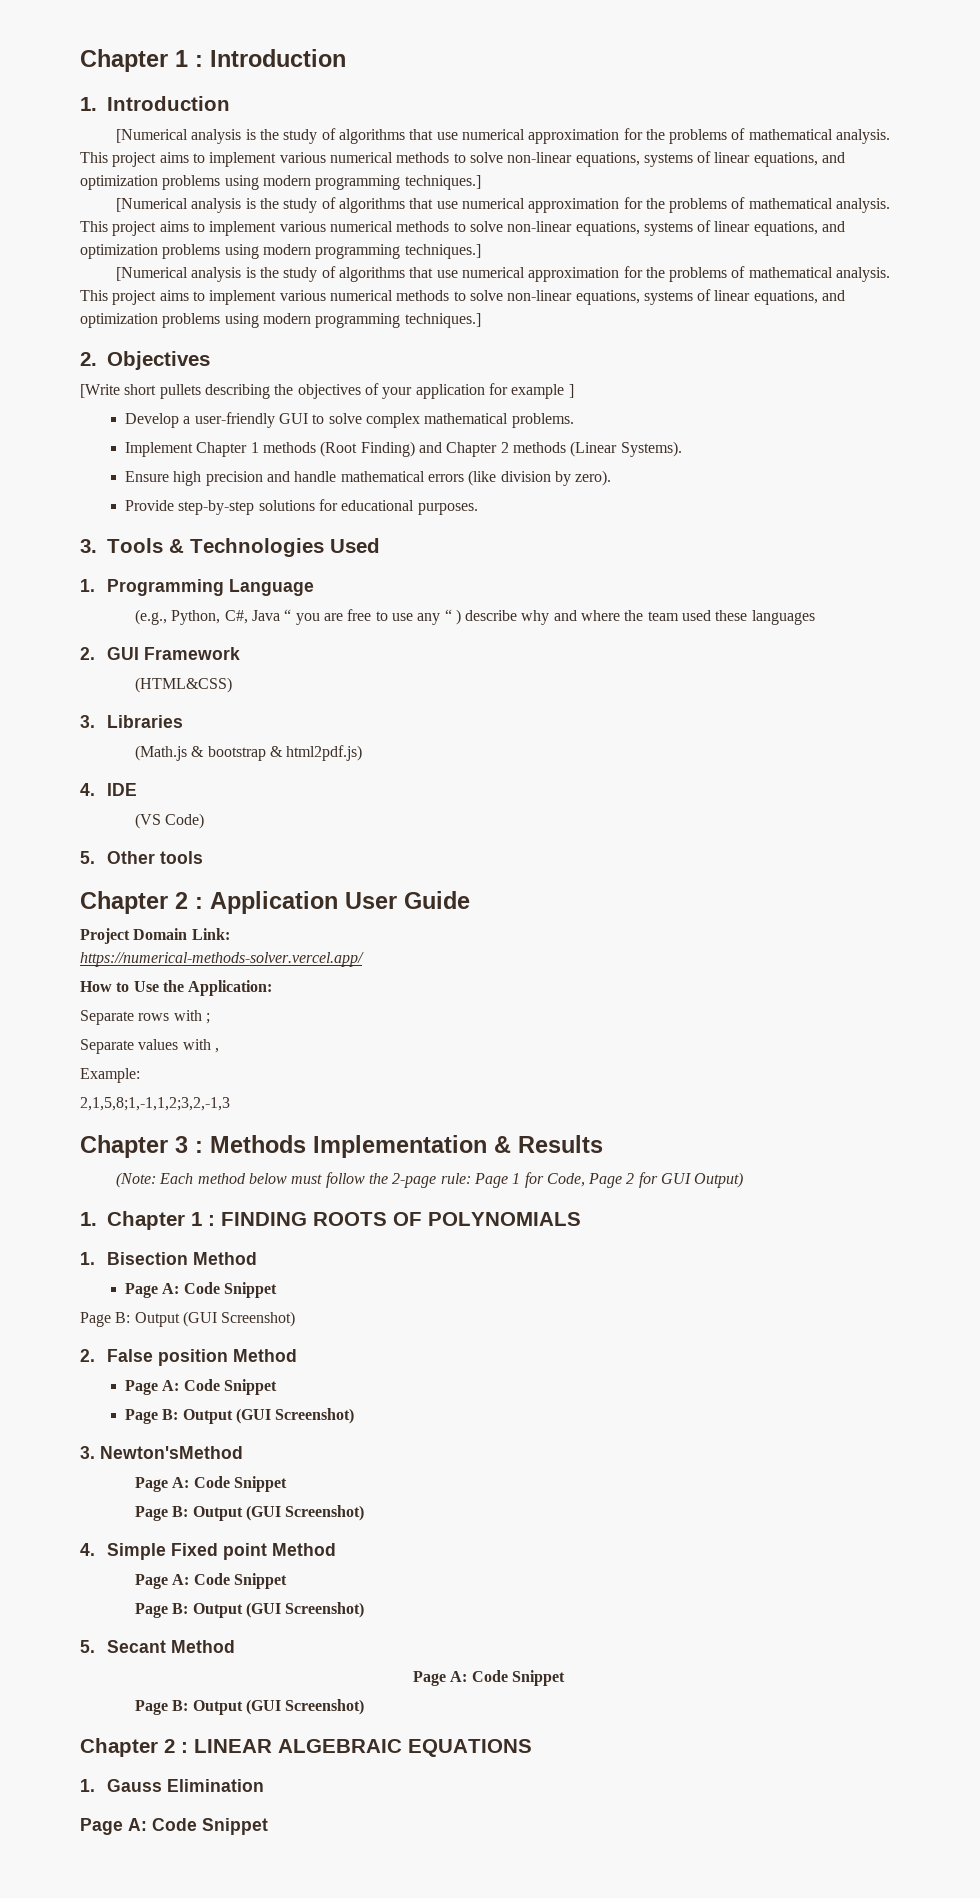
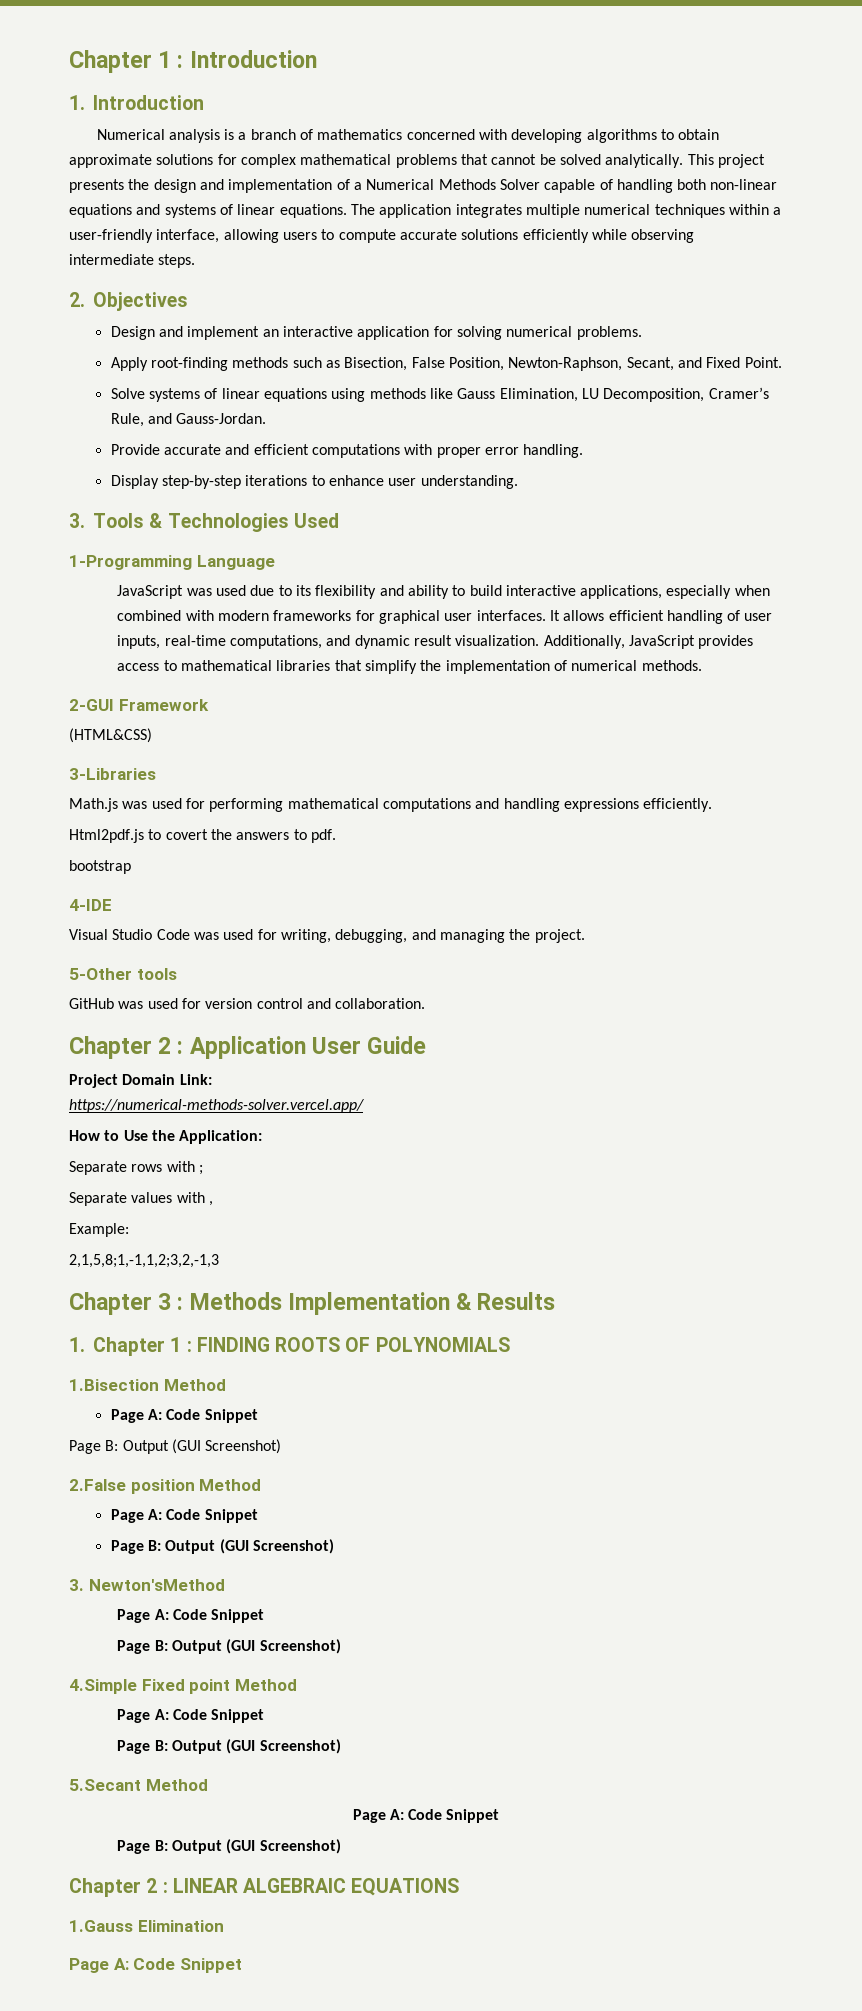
[116,128,891,144] [80,151,846,167] [80,175,481,190] [116,197,891,213] [80,220,846,236] [80,244,481,259] [116,266,891,282] [80,289,846,305] [80,313,481,328] [80,351,211,370] [80,383,574,399] [125,412,574,428] [125,441,682,457] [125,470,612,486] [125,499,478,515] [Numerical analysis is the study of algorithms that use numerical approximation for the problems of mathematical analysis. This project aims to implement various numerical methods to solve non-linear equations, systems of linear equations, and optimization problems using modern programming techniques.] // [Numerical analysis is the study of algorithms that use numerical approximation for the problems of mathematical analysis. This project aims to implement various numerical methods to solve non-linear equations, systems of linear equations, and optimization problems using modern programming techniques.] // [Numerical analysis is the study of algorithms that use numerical approximation for the problems of mathematical analysis. This project aims to implement various numerical methods to solve non-linear equations, systems of linear equations, and optimization problems using modern programming techniques.] // 2. Objectives // [Write short pullets describing the objectives of your application for example ] // Develop a user-friendly GUI to solve complex mathematical problems. // Implement Chapter 1 methods (Root Finding) and Chapter 2 methods (Linear Systems). // Ensure high precision and handle mathematical errors (like division by zero). // Provide step-by-step solutions for educational purposes. -> [96,129,720,143] [69,154,765,168] [69,179,778,193] [69,204,782,218] [69,229,695,243] [69,254,196,268] [69,292,189,311] [110,326,642,340] [110,357,782,371] [110,387,769,402] [110,413,267,427] [110,444,584,458] [110,475,518,489] Numerical analysis is a branch of mathematics concerned with developing algorithms to obtain approximate solutions for complex mathematical problems that cannot be solved analytically. This project presents the design and implementation of a Numerical Methods Solver capable of handling both non-linear equations and systems of linear equations. The application integrates multiple numerical techniques within a user-friendly interface, allowing users to compute accurate solutions efficiently while observing intermediate steps. // 2. Objectives // Design and implement an interactive application for solving numerical problems. // Apply root-finding methods such as Bisection, False Position, Newton-Raphson, Secant, and Fixed Point. // Solve systems of linear equations using methods like Gauss Elimination, LU Decomposition, Cramer’s Rule, and Gauss-Jordan. // Provide accurate and efficient computations with proper error handling. // Display step-by-step iterations to enhance user understanding.
[80,579,225,596] 1. Programming -> [69,555,192,570] 1-Programming
[134,609,815,625] [80,647,241,660] [134,677,232,693] [80,715,184,728] [134,745,363,761] [80,783,138,796] [134,813,205,829] [80,851,204,864] (e.g., Python, C#, Java “ you are free to use any “ ) describe why and where the team used these languages // 2. GUI Framework // (HTML&CSS) // 3. Libraries // (Math.js & bootstrap & html2pdf.js) // 4. IDE // (VS Code) // 5. Other tools -> [117,585,770,599] [117,610,773,624] [117,635,754,649] [117,660,702,674] [69,699,209,711] [69,728,152,743] [69,768,156,780] [69,798,713,812] [69,829,336,843] [69,860,131,874] [69,899,112,911] [69,929,585,943] [69,968,177,980] [69,998,426,1009] JavaScript was used due to its flexibility and ability to build interactive applications, especially when combined with modern frameworks for graphical user interfaces. It allows efficient handling of user inputs, real-time computations, and dynamic result visualization. Additionally, JavaScript provides access to mathematical libraries that simplify the implementation of numerical methods. // 2-GUI Framework // (HTML&CSS) // 3-Libraries // Math.js was used for performing mathematical computations and handling expressions efficiently. // Html2pdf.js to covert the answers to pdf. // bootstrap // 4-IDE // Visual Studio Code was used for writing, debugging, and managing the project. // 5-Other tools // GitHub was used for version control and collaboration.
[116,1172,744,1188] // (Note: Each method below must follow the 2-page rule: Page 1 for Code, Page 2 for GUI Output) -> (556, 1301) none
[80,1252,189,1265] 1. Bisection -> [69,1379,159,1391] 1.Bisection
[80,1349,154,1362] 2. False -> [69,1479,126,1491] 2.False
[80,1543,167,1560] 4. Simple -> [69,1679,137,1694] 4.Simple
[80,1640,167,1653] 5. Secant -> [69,1779,141,1791] 5.Secant
[80,1779,163,1792] 1. Gauss -> [69,1920,133,1932] 1.Gauss

